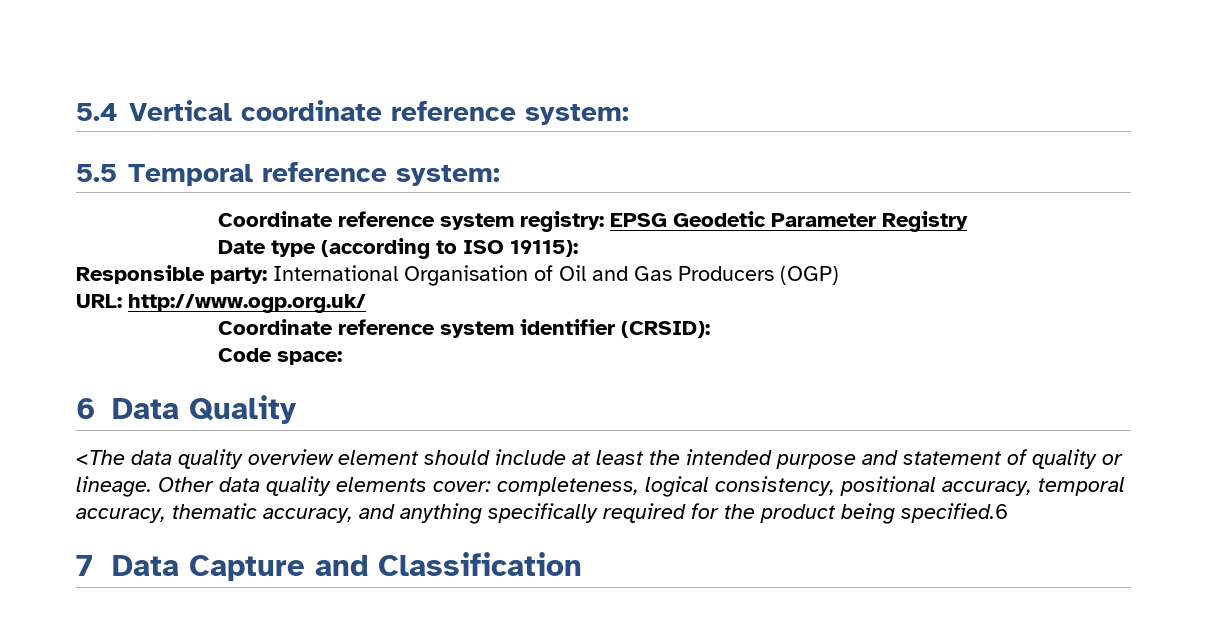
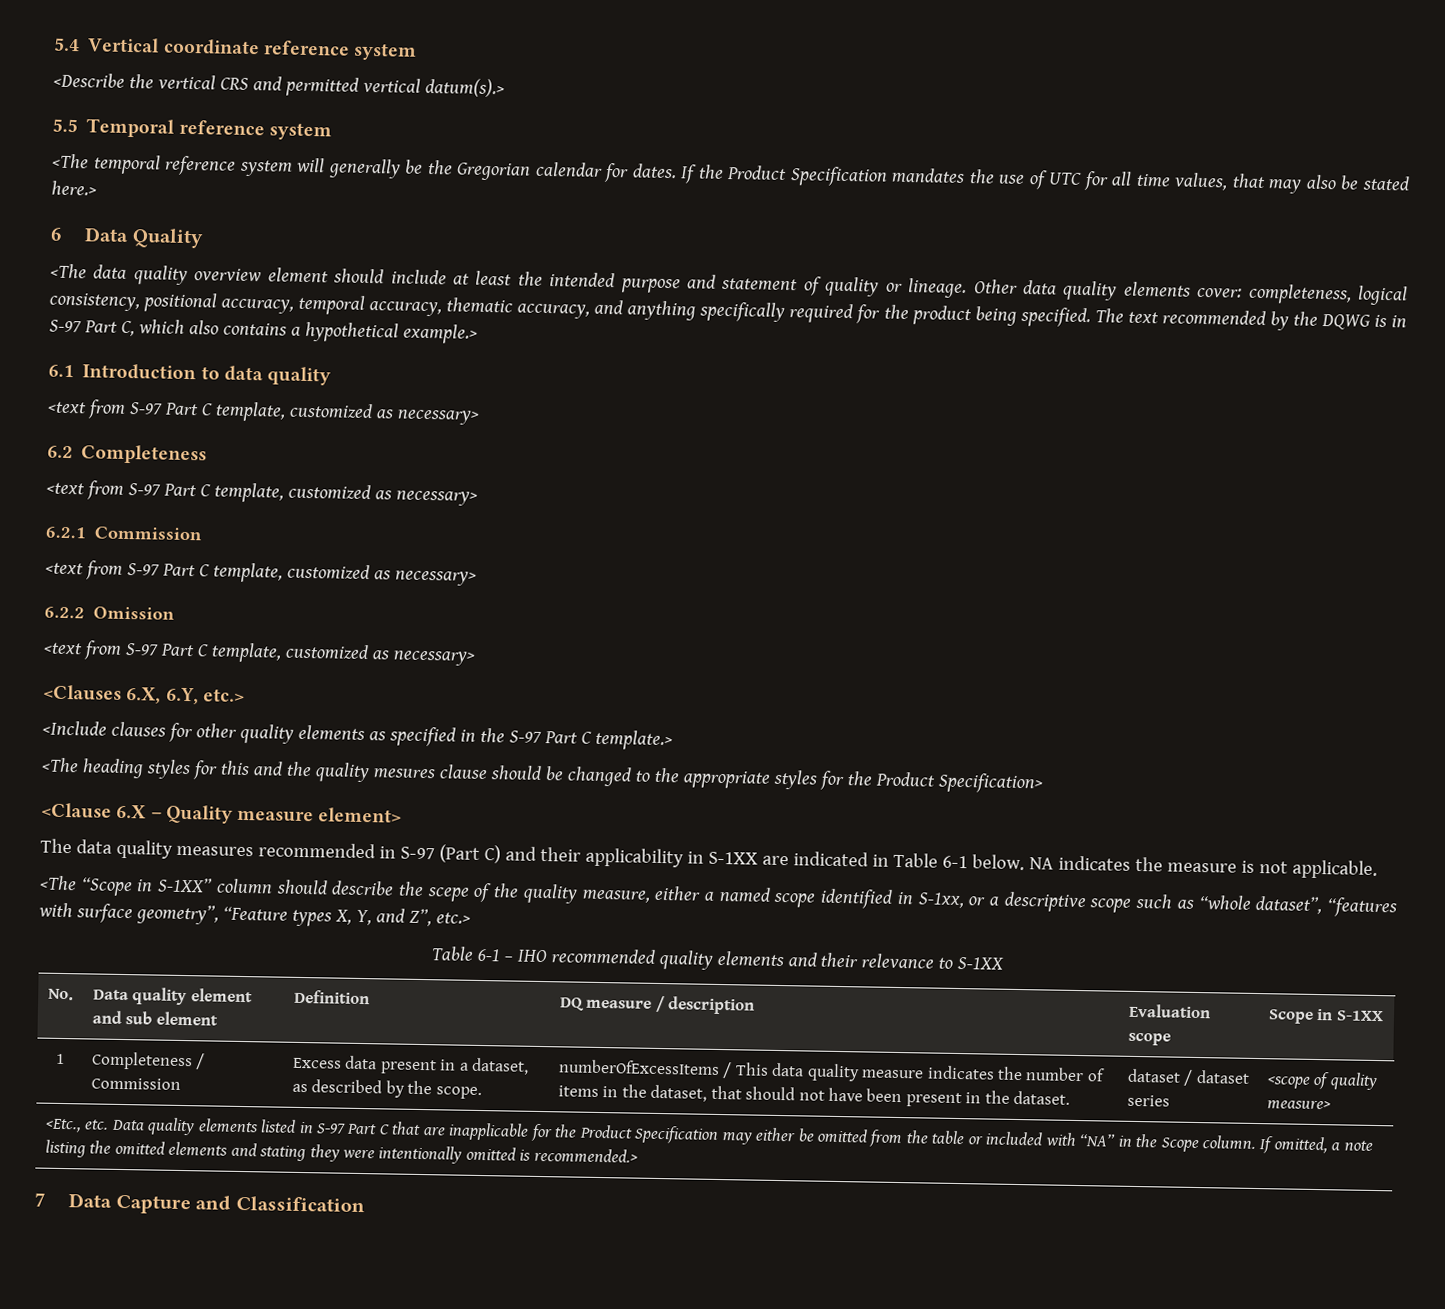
[525,104,629,125] [76,162,500,186] [218,211,969,232] [218,238,579,259] [76,265,839,286] [76,294,366,313] [218,319,711,338] [218,348,343,365] system: // 5.5 Temporal reference system: // Coordinate reference system registry: EPSG Geodetic Parameter Registry // Date type (according to ISO 19115): // Responsible party: International Organisation of Oil and Gas Producers (OGP) // URL: http://www.ogp.org.uk/ // Coordinate reference system identifier (CRSID): // Code space: -> [353,42,418,61] [53,72,505,98] [52,118,332,141] [52,153,1410,194] [51,180,97,196] system // <Describe the vertical CRS and permitted vertical datum(s).> // 5.5 Temporal reference system // <The temporal reference system will generally be the Gregorian calendar for dates. If the Product Specification mandates the use of UTC for all time values, that may also be stated here.>
[901,503,1008,523] specified.6 -> [1019,306,1407,331] [49,319,478,344] [48,363,332,386] [47,399,480,425] [47,444,208,465] [46,480,478,506] [45,526,204,541] [45,560,477,586] [44,606,176,620] [43,640,476,666] [43,684,245,705] [42,720,673,751] [41,757,1044,794] [41,802,403,824] [40,838,1378,880] [39,875,1398,918] [38,902,471,927] [430,946,1005,970] [47,988,74,1001] [92,987,253,1006] [91,1010,218,1026] [293,989,370,1005] [559,995,756,1015] [1127,1003,1211,1019] [1127,1032,1171,1046] [1267,1009,1384,1024] [56,1053,65,1065] [90,1051,206,1071] [90,1077,181,1090] [292,1055,530,1075] [291,1079,482,1100] [557,1059,1105,1082] [557,1084,1071,1108] [1126,1068,1250,1086] [1126,1094,1170,1107] [1266,1071,1378,1091] [1266,1100,1331,1111] [44,1117,1373,1154] [44,1139,638,1164] specified. The text recommended by the DQWG is in S-97 Part C, which also contains a hypothetical example.> // 6.1 Introduction to data quality // <text from S-97 Part C template, customized as necessary> // 6.2 Completeness // <text from S-97 Part C template, customized as necessary> // 6.2.1 Commission // <text from S-97 Part C template, customized as necessary> // 6.2.2 Omission // <text from S-97 Part C template, customized as necessary> // <Clauses 6.X, 6.Y, etc.> // <Include clauses for other quality elements as specified in the S-97 Part C template.> // <The heading styles for this and the quality mesures clause should be changed to the appropriate styles for the Product Specification> // <Clause 6.X – Quality measure element> // The data quality measures recommended in S-97 (Part C) and their applicability in S-1XX are indicated in Table 6-1 below. NA indicates the measure is not applicable. // <The “Scope in S-1XX” column should describe the scepe of the quality measure, either a named scope identified in S-1xx, or a descriptive scope such as “whole dataset”, “features with surface geometry”, “Feature types X, Y, and Z”, etc.> // Table 6-1 – IHO recommended quality elements and their relevance to S-1XX // No. | Data quality element and sub element | Definition | DQ measure / description | Evaluation scope | Scope in S-1XX // 1 | Completeness / Commission | Excess data present in a dataset, as described by the scope. | numberOfExcessItems / This data quality measure indicates the number of items in the dataset, that should not have been present in the dataset. | dataset / dataset series | <scope of quality measure> // <Etc., etc. Data quality elements listed in S-97 Part C that are inapplicable for the Product Specification may either be omitted from the table or included with “NA” in the Scope column. If omitted, a note listing the omitted elements and stating they were intentionally omitted is recommended.>

